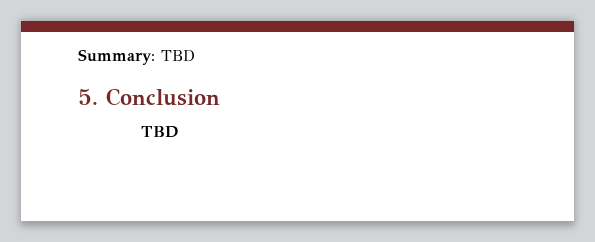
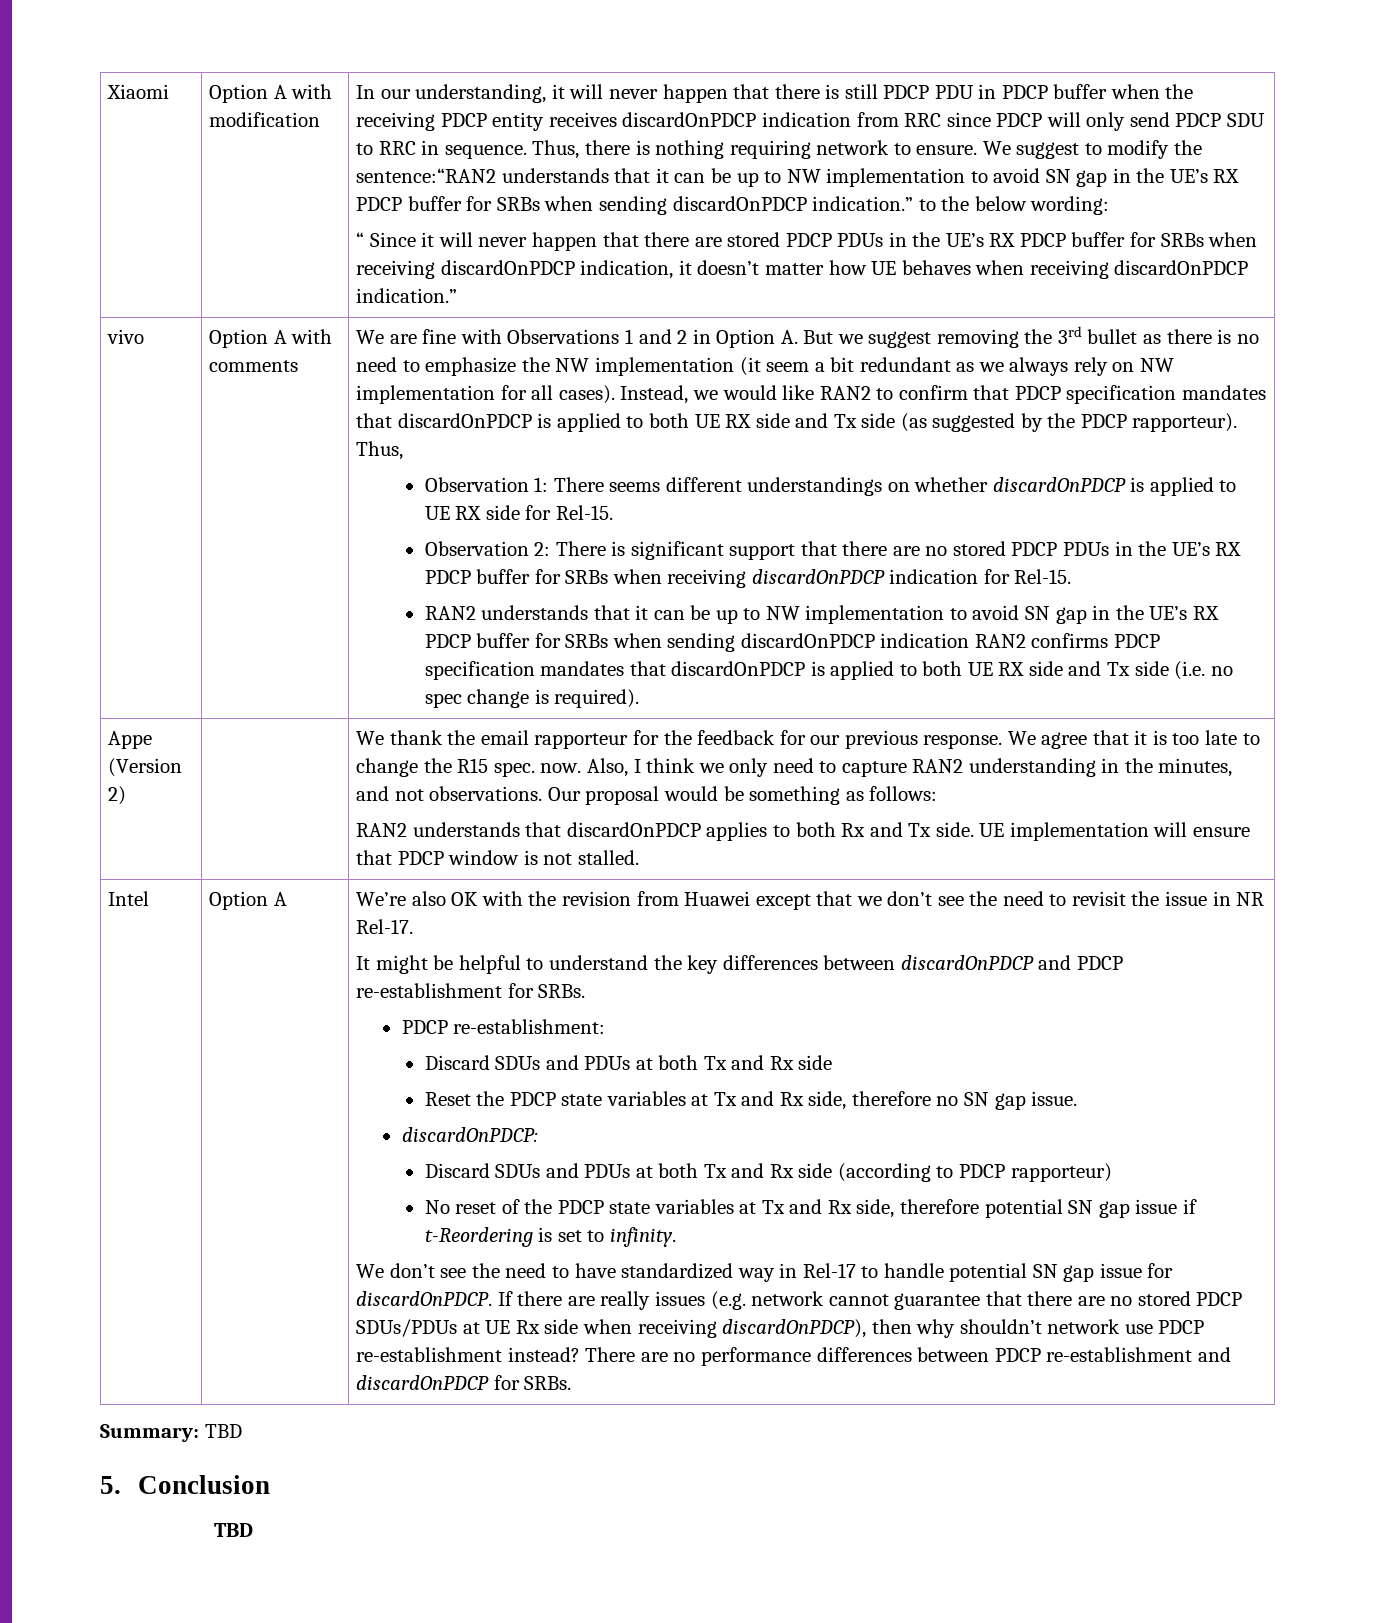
(78, 57) none -> [107,84,170,99] [209,84,333,103] [209,112,321,127] [356,84,1194,103] [356,112,1265,131] [356,140,1202,159] [356,168,1240,187] [356,196,1110,215] [356,232,1258,251] [356,260,1249,279] [356,288,458,303] [107,329,145,344] [209,329,333,348] [209,360,299,372] [356,326,1259,348] [356,357,1174,376] [356,385,1266,404] [356,413,1238,432] [356,441,404,460] [424,477,1237,496] [424,505,613,520] [424,541,1242,560] [424,569,1072,588] [424,605,1219,624] [424,633,1160,652] [424,661,1233,680] [424,689,640,708] [108,731,153,749] [108,758,183,777] [108,786,127,805] [356,730,1260,749] [356,758,1233,777] [356,786,938,805] [356,822,1250,841] [356,850,640,865] [108,891,150,906] [209,891,287,910] [356,891,1265,910] [356,919,414,934] [356,955,1123,974] [356,983,586,998] [401,1019,606,1034] [424,1055,833,1070] [424,1091,1078,1110] [401,1127,538,1142] [424,1163,1112,1182] [424,1199,1197,1218] [424,1227,676,1247] [356,1263,1174,1282] [356,1291,1243,1310] [356,1319,1205,1338] [356,1347,1231,1366] [356,1375,572,1390] Xiaomi | Option A with modification | In our understanding, it will never happen that there is still PDCP PDU in PDCP buffer when the receiving PDCP entity receives discardOnPDCP indication from RRC since PDCP will only send PDCP SDU to RRC in sequence. Thus, there is nothing requiring network to ensure. We suggest to modify the sentence:“RAN2 understands that it can be up to NW implementation to avoid SN gap in the UE’s RX PDCP buffer for SRBs when sending discardOnPDCP indication.” to the below wording: // “ Since it will never happen that there are stored PDCP PDUs in the UE’s RX PDCP buffer for SRBs when receiving discardOnPDCP indication, it doesn’t matter how UE behaves when receiving discardOnPDCP indication.” // vivo | Option A with comments | We are fine with Observations 1 and 2 in Option A. But we suggest removing the 3rd bullet as there is no need to emphasize the NW implementation (it seem a bit redundant as we always rely on NW implementation for all cases). Instead, we would like RAN2 to confirm that PDCP specification mandates that discardOnPDCP is applied to both UE RX side and Tx side (as suggested by the PDCP rapporteur). Thus, // Observation 1: There seems different understandings on whether discardOnPDCP is applied to UE RX side for Rel-15. // Observation 2: There is significant support that there are no stored PDCP PDUs in the UE’s RX PDCP buffer for SRBs when receiving discardOnPDCP indication for Rel-15. // RAN2 understands that it can be up to NW implementation to avoid SN gap in the UE’s RX PDCP buffer for SRBs when sending discardOnPDCP indication RAN2 confirms PDCP specification mandates that discardOnPDCP is applied to both UE RX side and Tx side (i.e. no spec change is required). // Appe (Version 2) | | We thank the email rapporteur for the feedback for our previous response. We agree that it is too late to change the R15 spec. now. Also, I think we only need to capture RAN2 understanding in the minutes, and not observations. Our proposal would be something as follows: // RAN2 understands that discardOnPDCP applies to both Rx and Tx side. UE implementation will ensure that PDCP window is not stalled. // Intel | Option A | We’re also OK with the revision from Huawei except that we don’t see the need to revisit the issue in NR Rel-17. // It might be helpful to understand the key differences between discardOnPDCP and PDCP re-establishment for SRBs. // PDCP re-establishment: // Discard SDUs and PDUs at both Tx and Rx side // Reset the PDCP state variables at Tx and Rx side, therefore no SN gap issue. // discardOnPDCP: // Discard SDUs and PDUs at both Tx and Rx side (according to PDCP rapporteur) // No reset of the PDCP state variables at Tx and Rx side, therefore potential SN gap issue if t-Reordering is set to infinity. // We don’t see the need to have standardized way in Rel-17 to handle potential SN gap issue for discardOnPDCP. If there are really issues (e.g. network cannot guarantee that there are no stored PDCP SDUs/PDUs at UE Rx side when receiving discardOnPDCP), then why shouldn’t network use PDCP re-establishment instead? There are no performance differences between PDCP re-establishment and discardOnPDCP for SRBs. //

